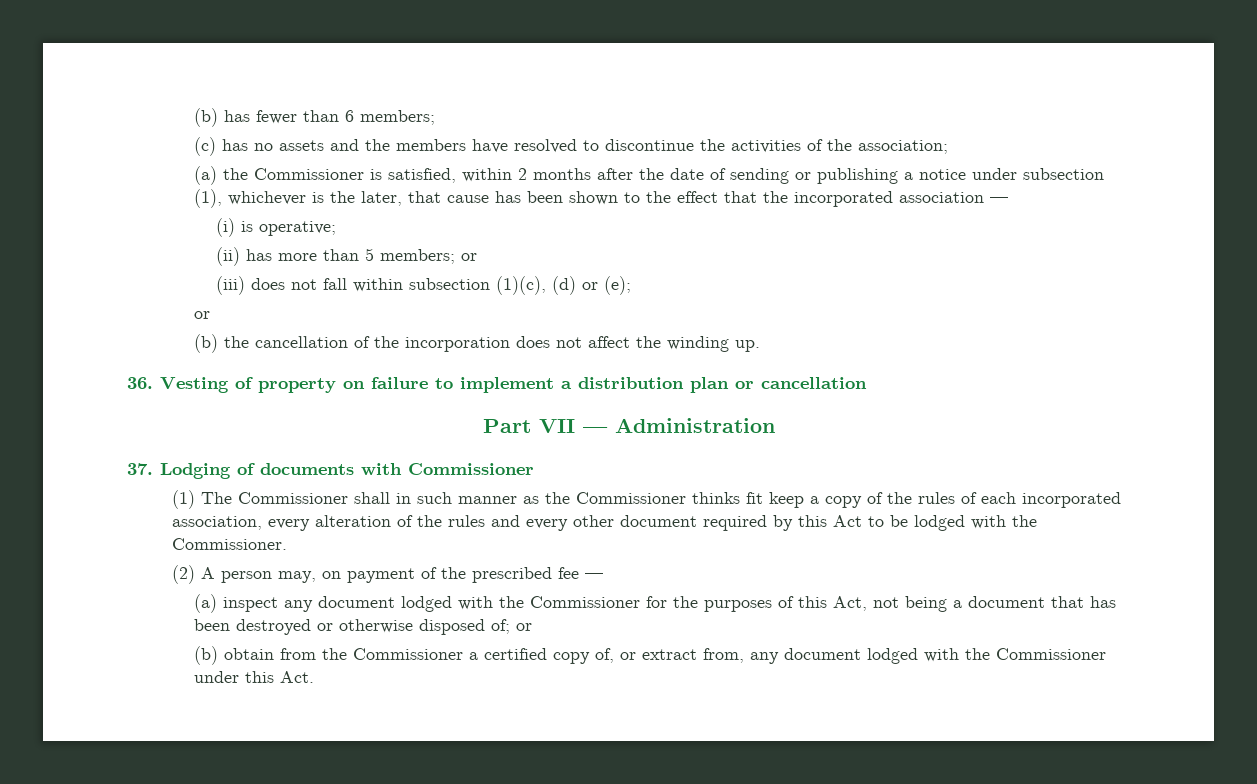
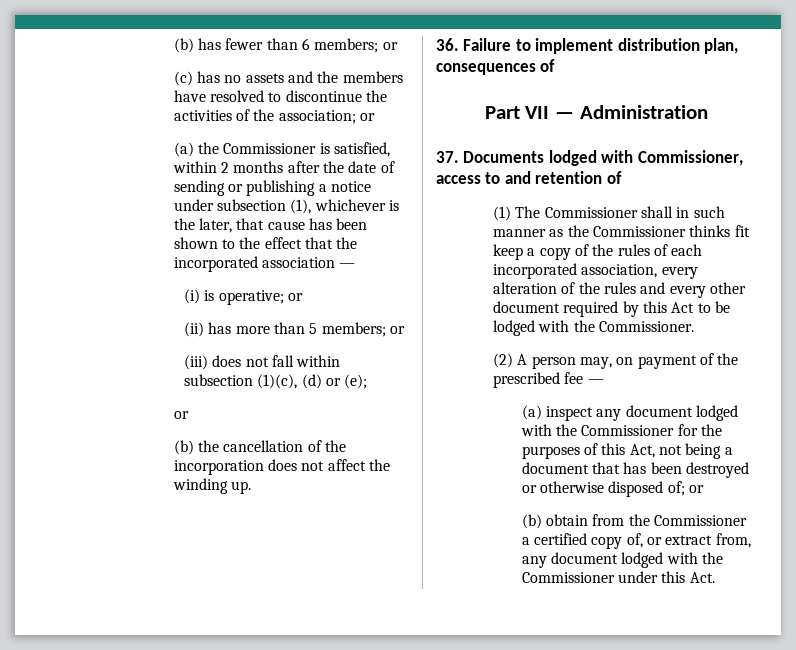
(436, 117) none -> [382,42,398,50] or
(949, 147) none -> [359,113,375,121] or
(337, 228) none -> [287,293,303,301] or
[160,377,867,393] Vesting of property on failure to implement a distribution plan or cancellation -> [463,38,739,54] [436,59,556,75] Failure to implement distribution plan, consequences of
[160,463,534,479] Lodging of documents with Commissioner -> [463,150,743,166] [436,171,622,184] Documents lodged with Commissioner, access to and retention of

